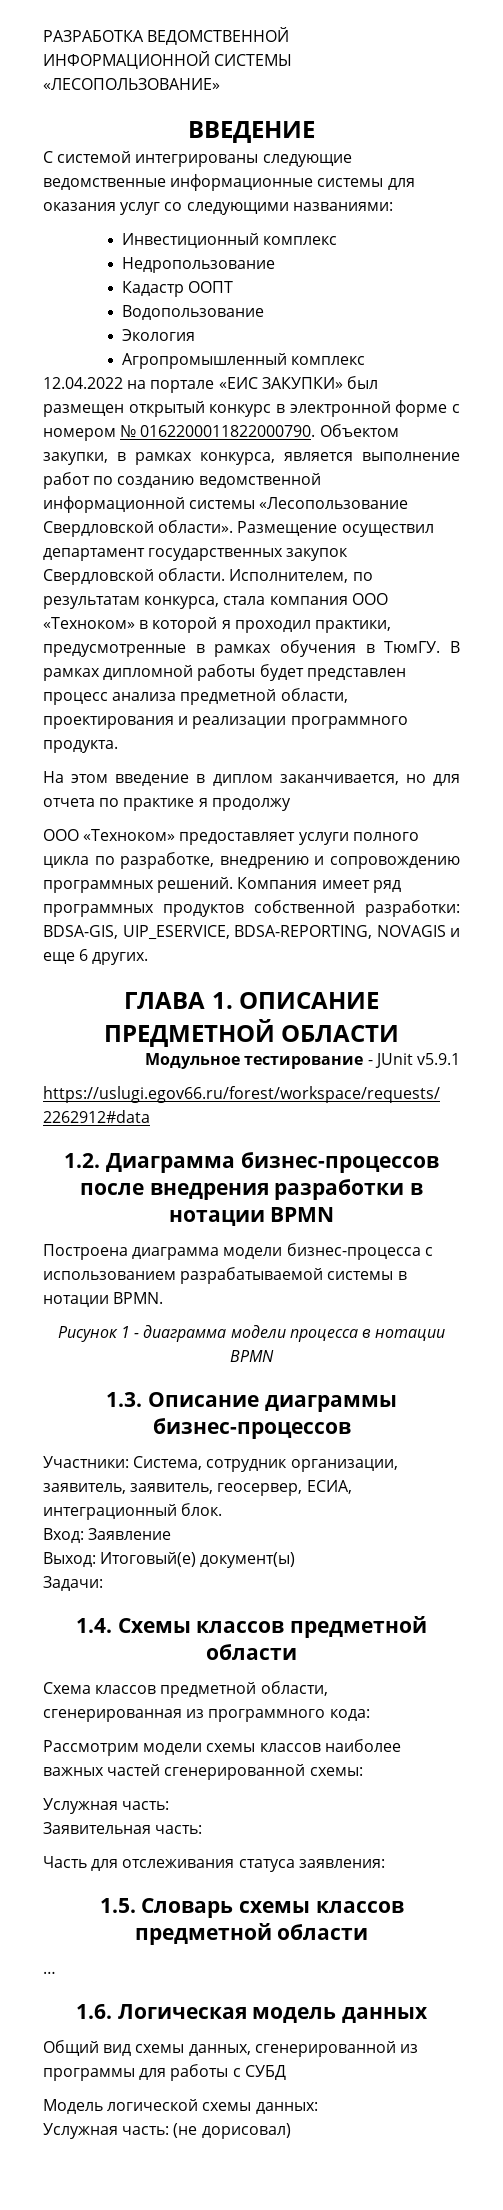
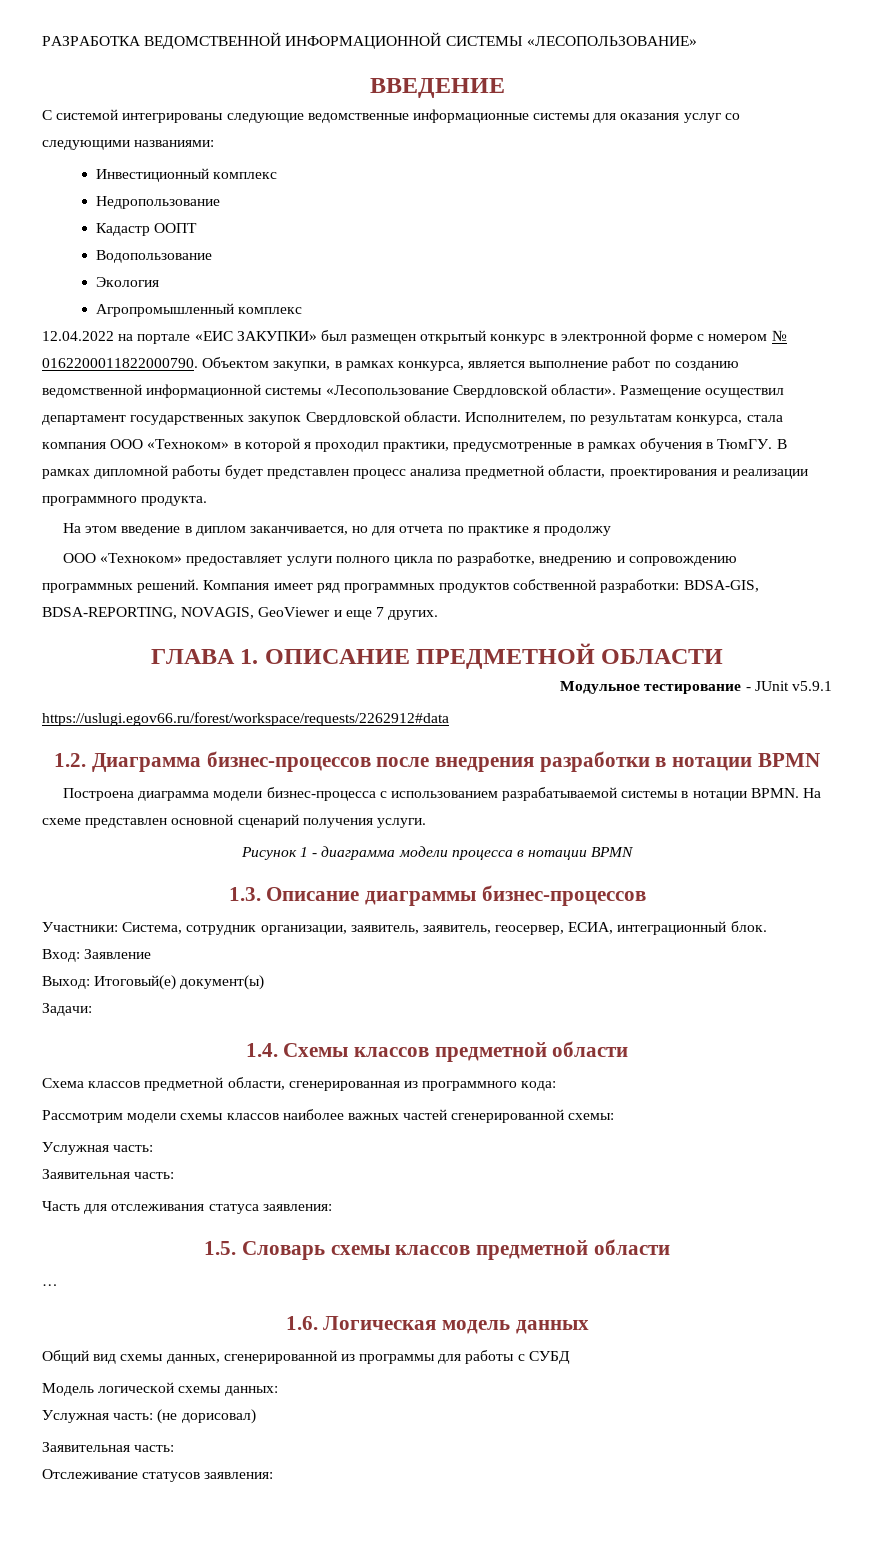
[122,925,446,940] UIP_ESERVICE, BDSA-REPORTING, NOVAGIS -> [42,607,331,619] BDSA-REPORTING, NOVAGIS, GeoViewer
[79,949,89,961] 6 -> [375,607,384,617] 7
(164, 1298) none -> [803,788,822,798] [42,814,426,828] На схеме представлен основной сценарий получения услуги.
(291, 2131) none -> [42,1442,175,1452] [42,1469,274,1482] // Заявительная часть: // Отслеживание статусов заявления:

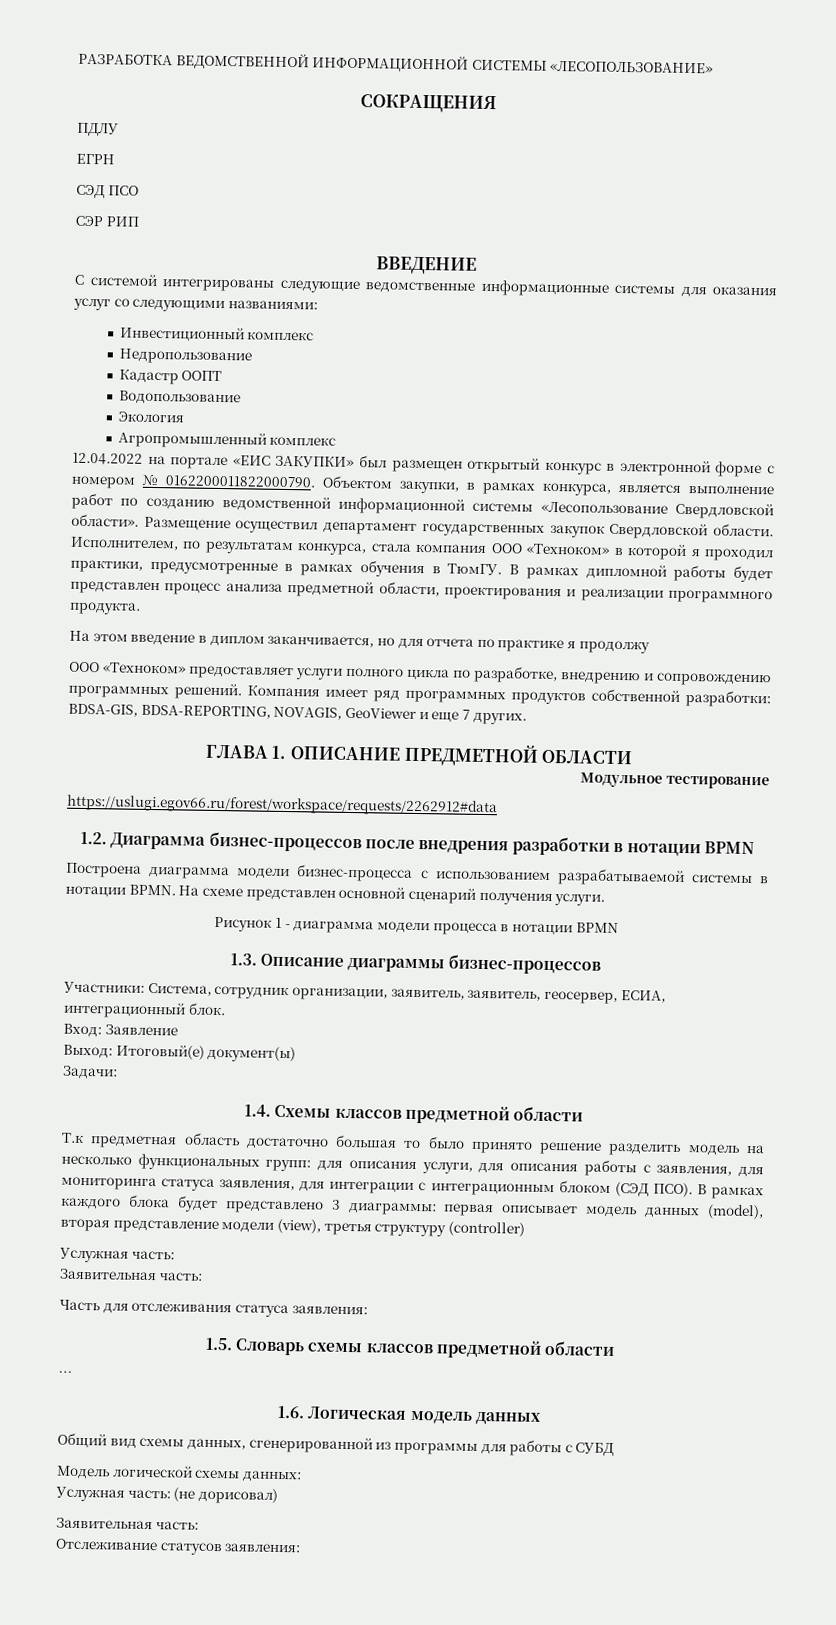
(697, 41) none -> [360,94,497,114] [77,122,119,137] [76,153,115,165] [76,184,139,199] [75,215,139,227] // СОКРАЩЕНИЯ // ПДЛУ // ЕГРН // СЭД ПСО // СЭР РИП
[745,681,832,691] - JUnit v5.9.1 -> (770, 782) none
[42,1077,557,1091] [42,1109,615,1123] Схема классов предметной области, сгенерированная из программного кода: // Рассмотрим модели схемы классов наиболее важных частей сгенерированной схемы: -> [62,1132,765,1156] [61,1153,765,1178] [61,1176,764,1200] [61,1194,764,1220] [60,1218,525,1237] Т.к предметная область достаточно большая то было принято решение разделить модель на несколько функциональных групп: для описания услуги, для описания работы с заявления, для мониторинга статуса заявления, для интеграции с интеграционным блоком (СЭД ПСО). В рамках каждого блока будет представлено 3 диаграммы: первая описывает модель данных (model), вторая представление модели (view), третья структуру (controller)

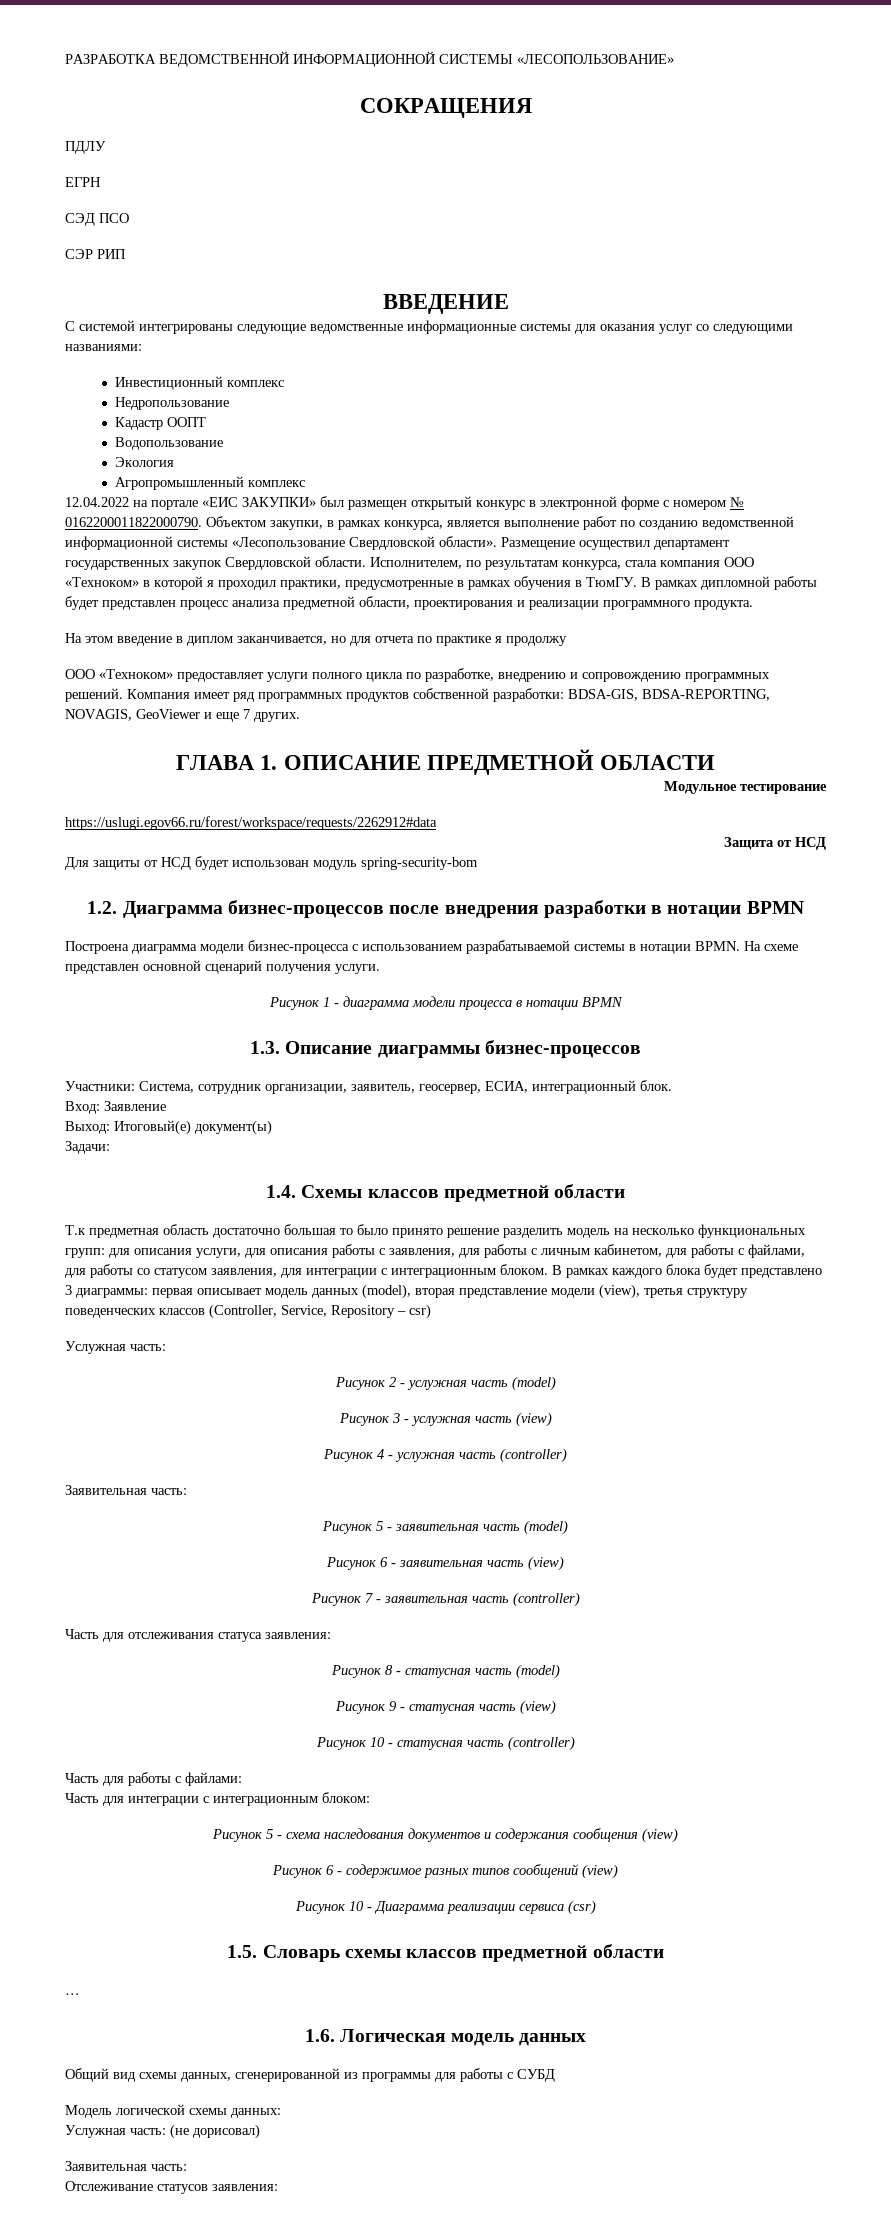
(498, 805) none -> [724,837,826,850] [65,856,478,870] // Защита от НСД // Для защиты от НСД будет использован модуль spring-security-bom
[467,989,542,1001] заявитель, -> (415, 1088) none
[61,1176,216,1192] мониторинга статуса -> [484,1244,805,1258] [65,1264,207,1278] работы с личным кабинетом, для работы с файлами, для работы со статусом
[558,1180,693,1198] блоком (СЭД ПСО). -> [500,1264,548,1275] блоком.
[447,1221,525,1237] [59,1247,175,1263] [59,1268,203,1281] (controller) // Услужная часть: // Заявительная часть: -> [65,1304,431,1319] [65,1341,166,1354] [334,1376,556,1391] [338,1412,552,1427] [323,1448,567,1463] [65,1485,187,1495] [322,1520,568,1535] [326,1556,564,1571] [310,1592,580,1607] поведенческих классов (Controller, Service, Repository – csr) // Услужная часть: // Рисунок 2 - услужная часть (model) // Рисунок 3 - услужная часть (view) // Рисунок 4 - услужная часть (controller) // Заявительная часть: // Рисунок 5 - заявительная часть (model) // Рисунок 6 - заявительная часть (view) // Рисунок 7 - заявительная часть (controller)
(368, 1310) none -> [330,1664,560,1679] [334,1700,556,1715] [315,1736,575,1751] [65,1772,242,1786] [65,1792,370,1806] [212,1828,678,1843] [272,1864,618,1879] [294,1900,596,1915] // Рисунок 8 - статусная часть (model) // Рисунок 9 - статусная часть (view) // Рисунок 10 - статусная часть (controller) // Часть для работы с файлами: // Часть для интеграции с интеграционным блоком: // Рисунок 5 - схема наследования документов и содержания сообщения (view) // Рисунок 6 - содержимое разных типов сообщений (view) // Рисунок 10 - Диаграмма реализации сервиса (csr)

